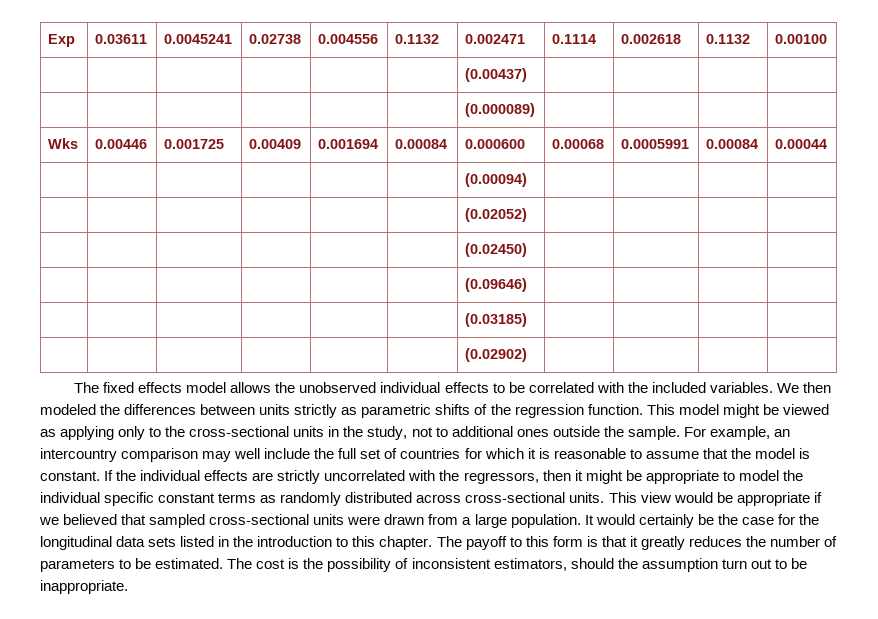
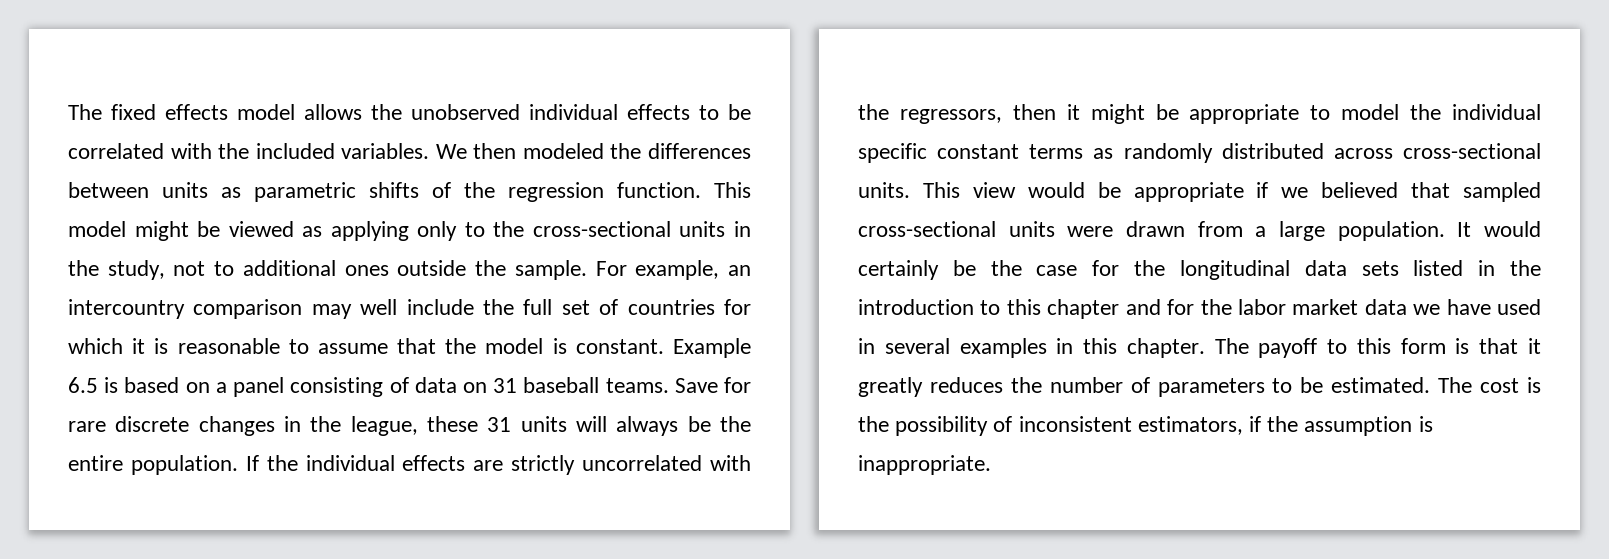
[47,34,75,47] [94,34,147,44] [163,34,232,44] [248,34,301,44] [317,34,378,44] [394,34,439,44] [464,34,525,44] [551,34,596,44] [620,34,681,44] [705,34,750,44] [774,34,827,44] [464,68,527,82] [464,103,535,117] [47,138,78,149] [94,139,147,149] [163,139,224,149] [248,139,301,149] [317,139,378,149] [394,139,447,149] [464,139,525,149] [551,139,604,149] [620,139,689,149] [705,139,758,149] [774,139,827,149] [464,173,527,187] [464,208,527,222] [464,243,527,257] [464,278,527,292] [464,313,527,327] [464,348,527,362] Exp | 0.03611 | 0.0045241 | 0.02738 | 0.004556 | 0.1132 | 0.002471 | 0.1114 | 0.002618 | 0.1132 | 0.00100 // | | | | | | (0.00437) | | | | // | | | | | | (0.000089) | | | | // Wks | 0.00446 | 0.001725 | 0.00409 | 0.001694 | 0.00084 | 0.000600 | 0.00068 | 0.0005991 | 0.00084 | 0.00044 // | | | | | | (0.00094) | | | | // | | | | | | (0.02052) | | | | // | | | | | | (0.02450) | | | | // | | | | | | (0.09646) | | | | // | | | | | | (0.03185) | | | | // | | | | | | (0.02902) | | | | // -> (68, 112) none
[294,404,338,418] strictly -> (208, 190) none
(100, 476) none -> [672,338,751,358] [68,377,751,397] [68,416,752,436] [68,455,238,475] Example 6.5 is based on a panel consisting of data on 31 baseball teams. Save for rare discrete changes in the league, these 31 units will always be the entire population.
(376, 541) none -> [1047,299,1541,319] [858,338,1118,358] chapter and for the labor market data we have used in several examples in this
[570,558,614,569] should -> [1249,416,1262,432] if
[721,558,807,569] turn out to be -> [1418,416,1433,432] is

